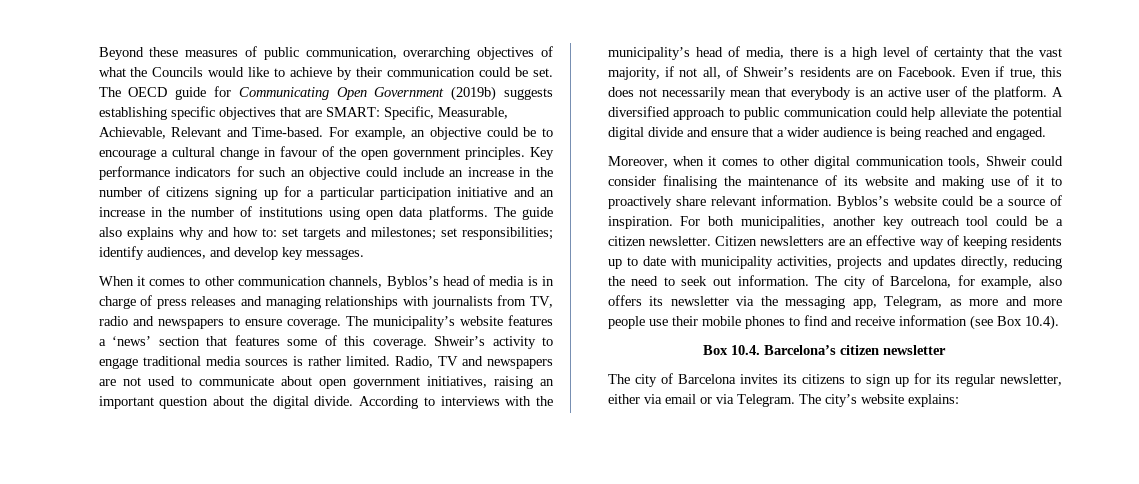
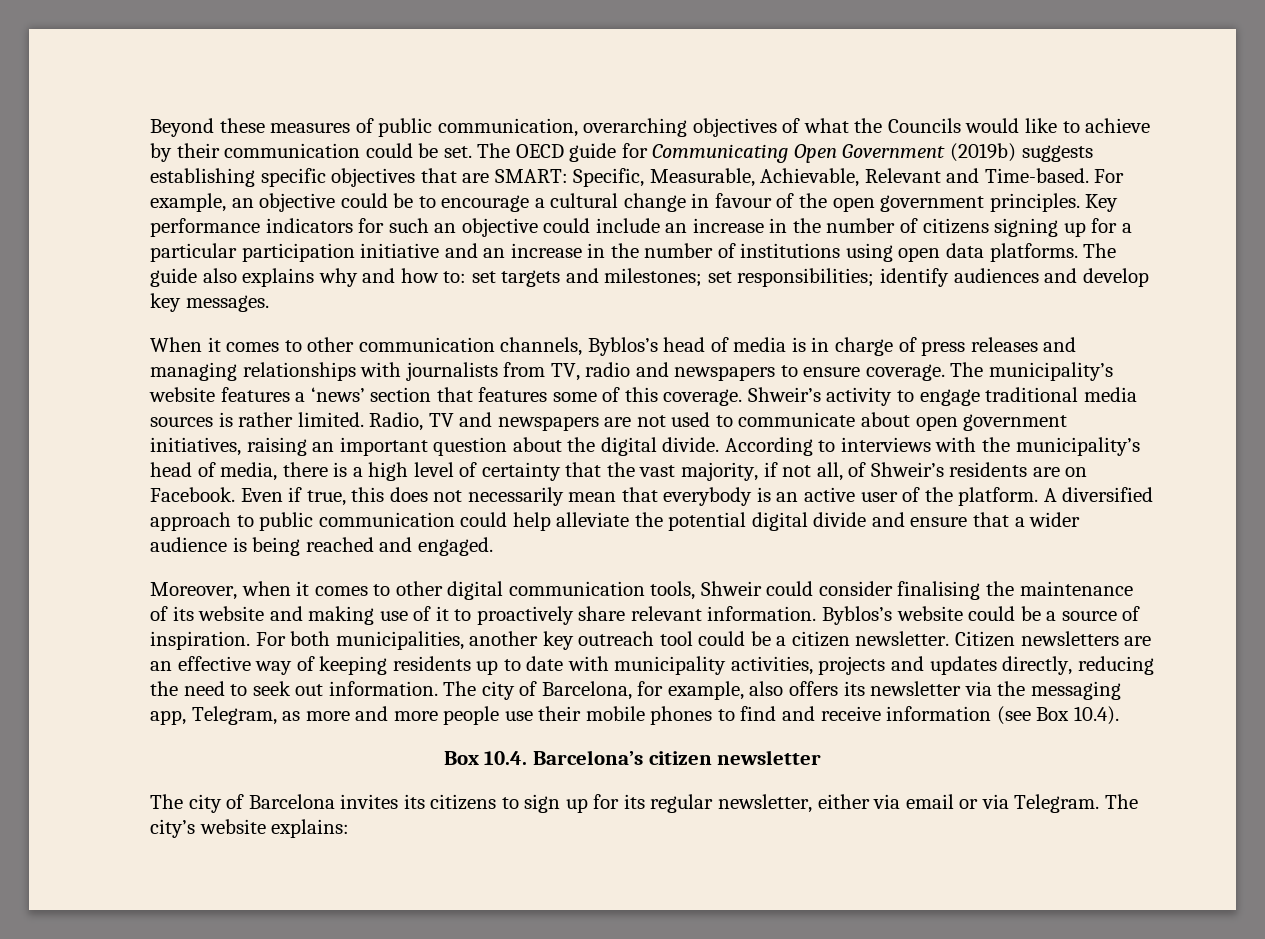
[146,247,206,259] audiences, -> [953,268,1039,283] audiences

